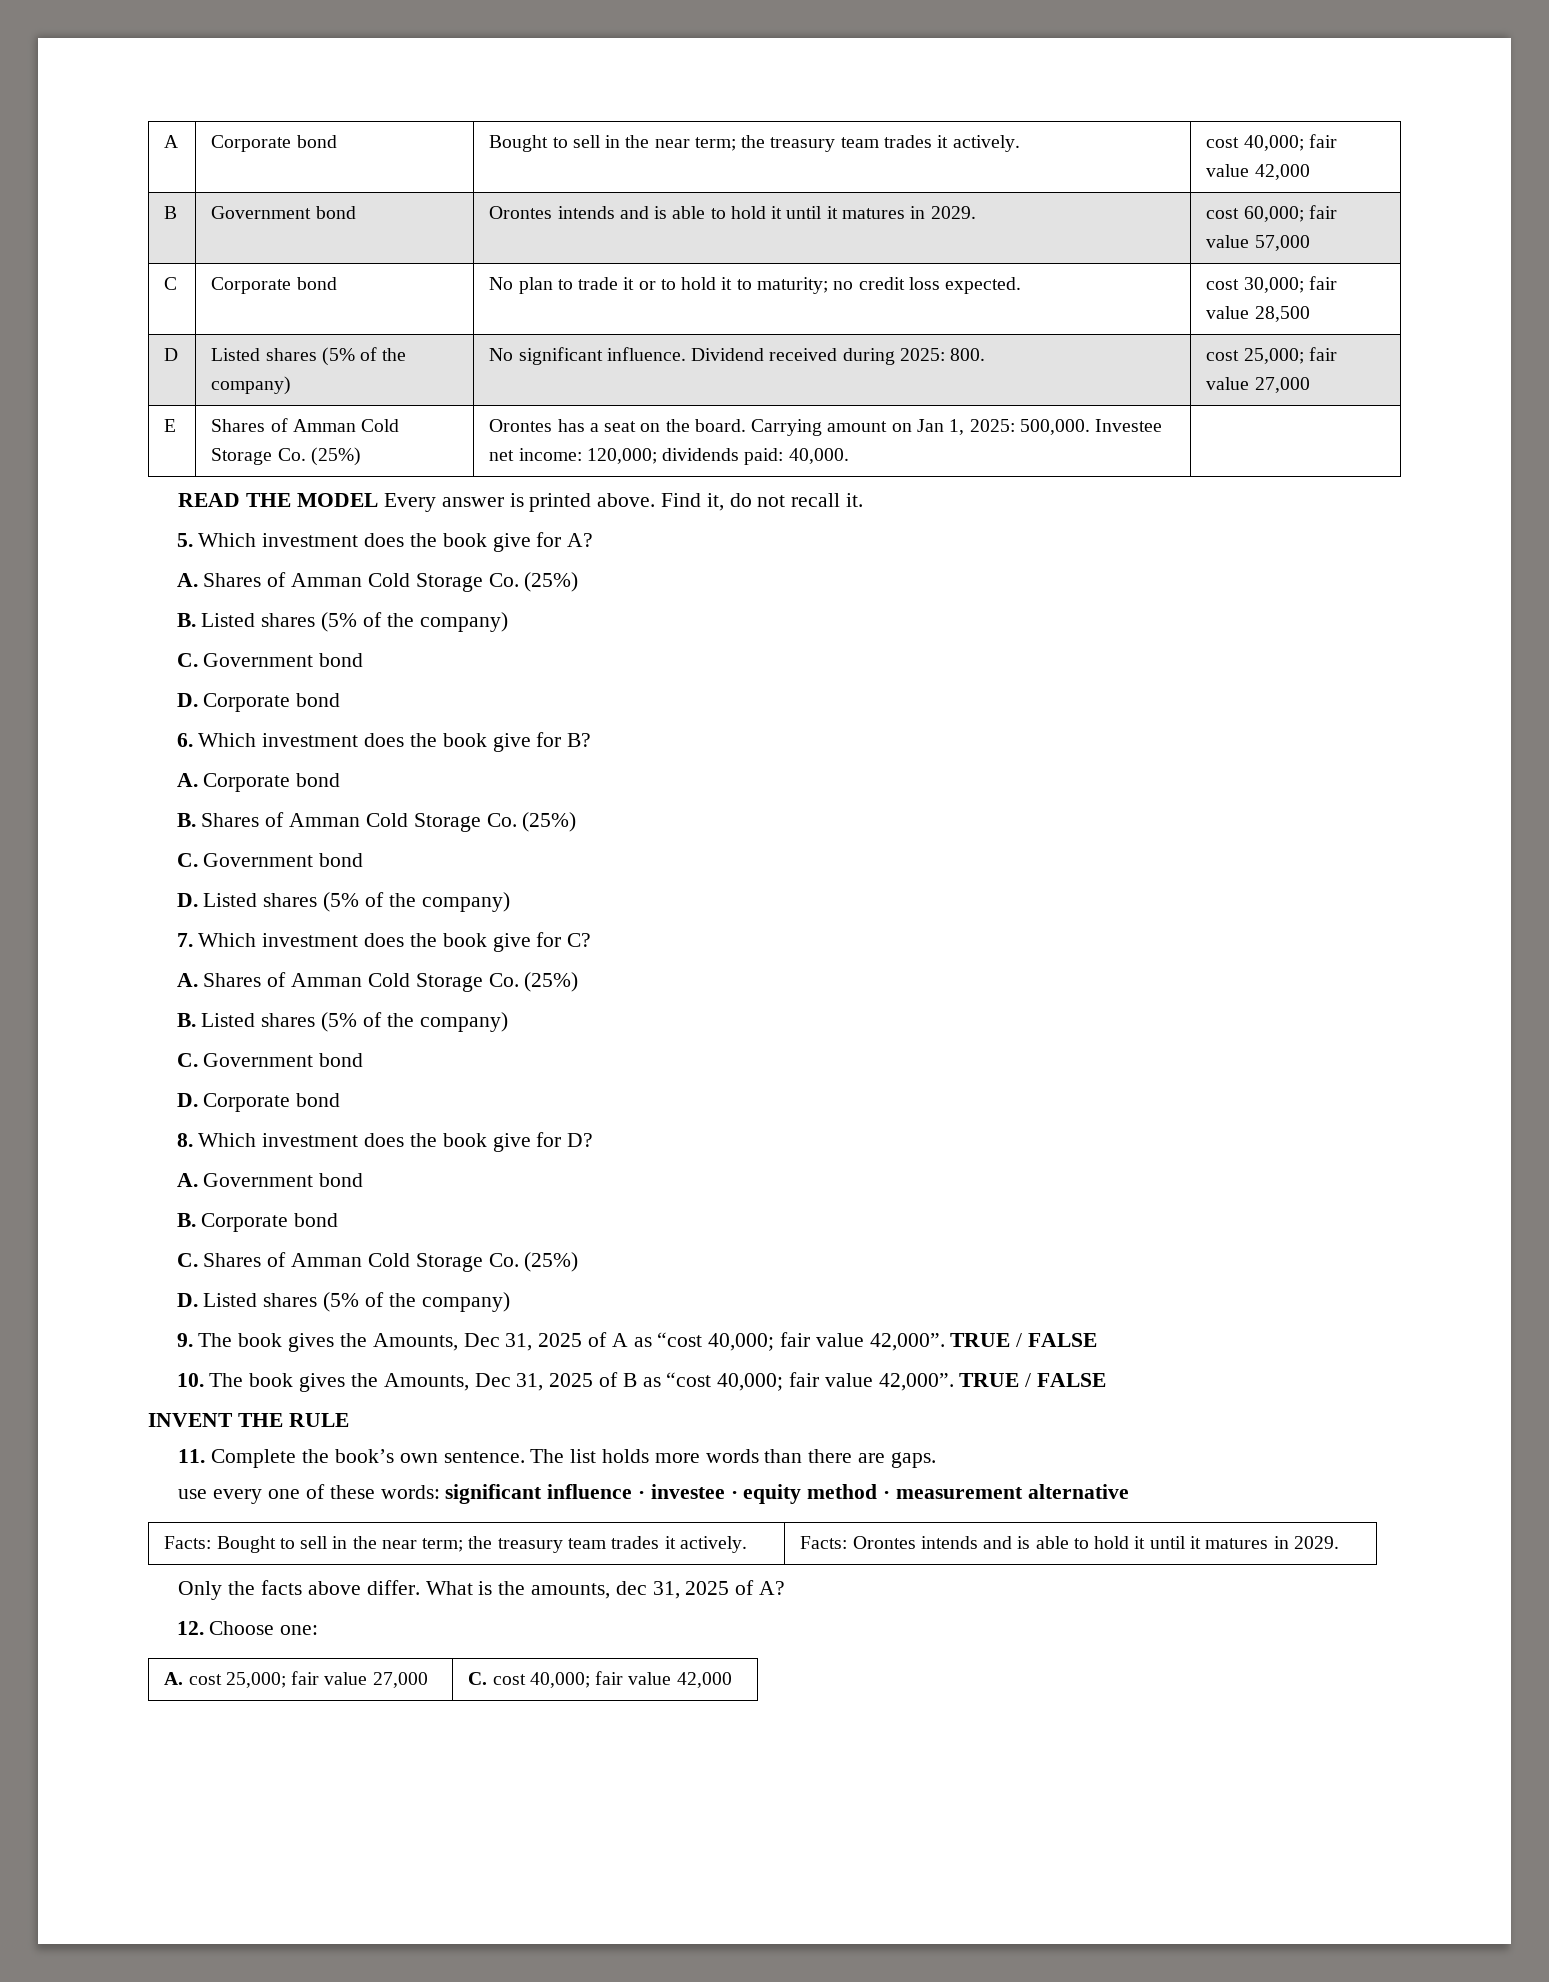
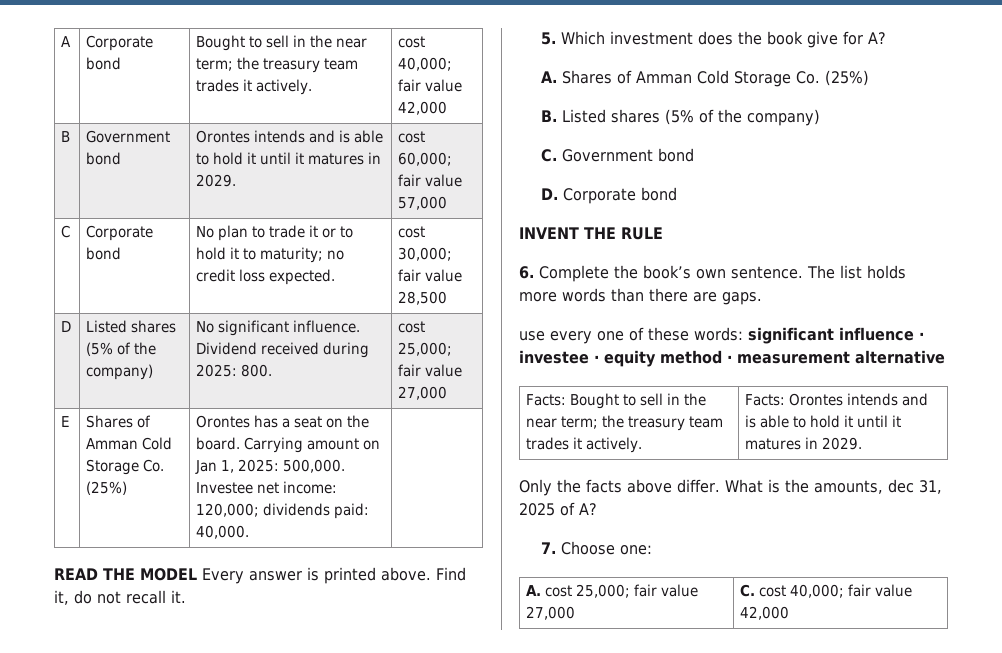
[176,732,592,752] [176,773,341,792] [176,812,577,832] [176,853,364,867] [176,892,510,912] [176,932,592,952] [176,972,579,992] [176,1012,508,1032] [176,1053,364,1067] [176,1093,341,1112] [176,1132,594,1152] [176,1173,364,1187] [176,1213,339,1232] [176,1252,579,1272] [176,1292,510,1312] [176,1332,1097,1352] [176,1372,1106,1392] // 6. Which investment does the book give for B? // A. Corporate bond // B. Shares of Amman Cold Storage Co. (25%) // C. Government bond // D. Listed shares (5% of the company) // 7. Which investment does the book give for C? // A. Shares of Amman Cold Storage Co. (25%) // B. Listed shares (5% of the company) // C. Government bond // D. Corporate bond // 8. Which investment does the book give for D? // A. Government bond // B. Corporate bond // C. Shares of Amman Cold Storage Co. (25%) // D. Listed shares (5% of the company) // 9. The book gives the Amounts, Dec 31, 2025 of A as “cost 40,000; fair value 42,000”. TRUE / FALSE // 10. The book gives the Amounts, Dec 31, 2025 of B as “cost 40,000; fair value 42,000”. TRUE / FALSE -> (677, 194) none
[178,1449,206,1463] 11. -> [519,266,534,279] 6.
[176,1621,204,1635] 12. -> [540,542,556,554] 7.

